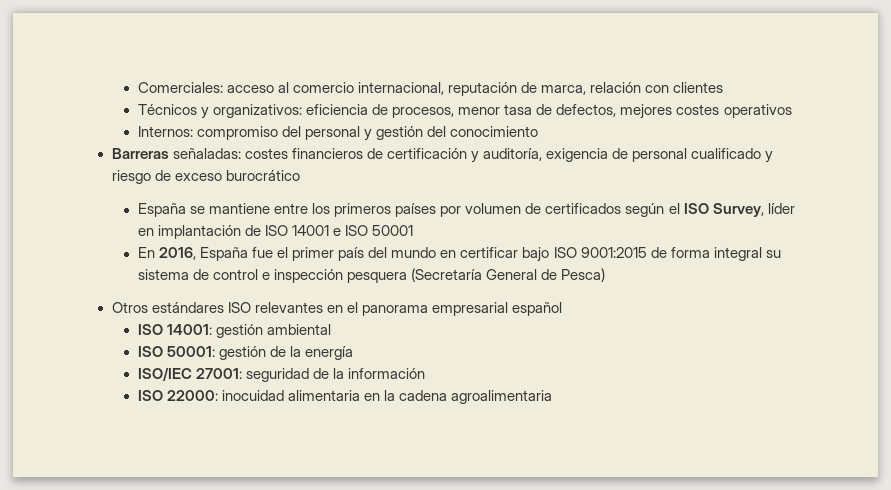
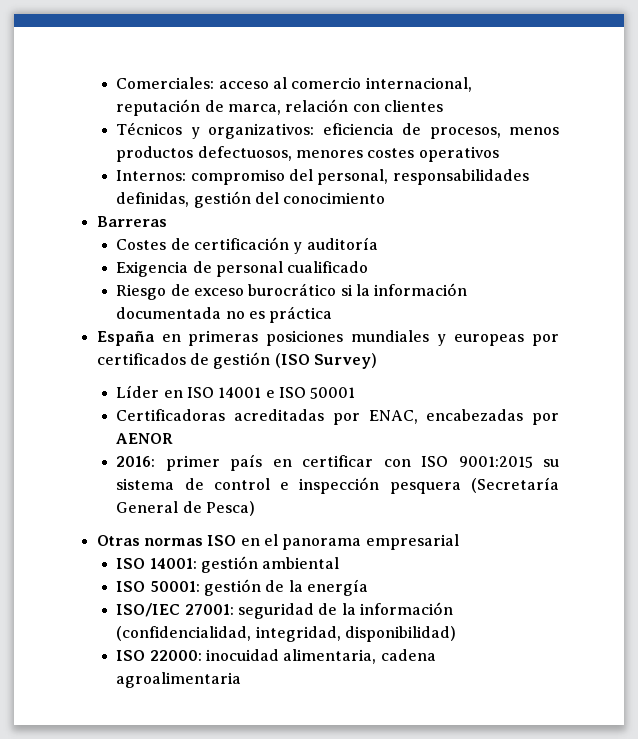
[458,104,673,119] menor tasa de defectos, mejores -> [509,127,559,135] [116,146,363,162] menos productos defectuosos, menores
[305,126,373,141] personal y -> [317,169,529,185] [116,192,190,207] personal, responsabilidades definidas,
[172,148,363,159] señaladas: costes financieros -> [116,239,167,250] // Costes
[482,148,608,162] auditoría, exigencia -> [306,237,378,250] [116,261,189,277] auditoría // Exigencia
[765,151,774,163] [111,170,151,184] y riesgo -> [116,284,167,300] // Riesgo
[137,203,795,217] [137,225,262,239] // España se mantiene entre los primeros países por volumen de certificados según el ISO Survey, líder en implantación de -> [340,283,468,296] [116,306,333,323] [96,330,559,346] [96,352,377,369] [116,385,183,398] si la información documentada no es práctica // España en primeras posiciones mundiales y europeas por certificados de gestión (ISO Survey) // Líder en
[137,247,437,261] En 2016, España fue el primer país del mundo -> [116,409,559,425] [116,433,174,444] [116,454,263,471] Certificadoras acreditadas por ENAC, encabezadas por AENOR // 2016: primer país
[522,247,550,262] bajo -> [383,459,411,467] con
[650,247,762,261] de forma integral -> (533, 462) none
[111,302,323,313] Otros estándares ISO relevantes -> [96,535,237,546] Otras normas ISO
[511,302,562,316] español -> (459, 542) none
(426, 373) none -> [116,626,456,642] (confidencialidad, integridad, disponibilidad)
[288,390,396,401] alimentaria en la -> [283,649,377,664] alimentaria,

